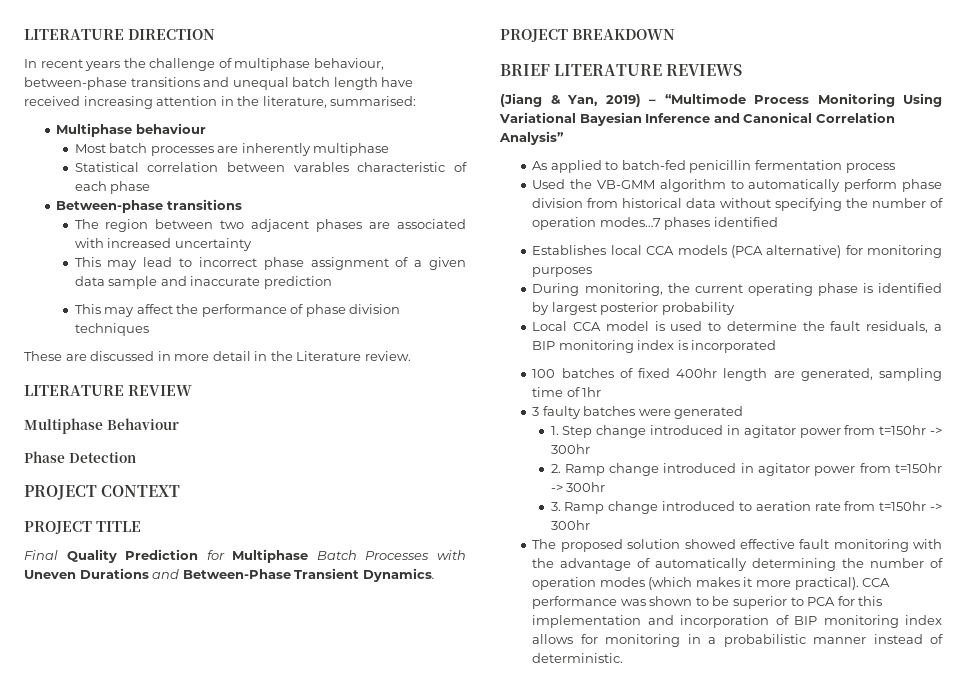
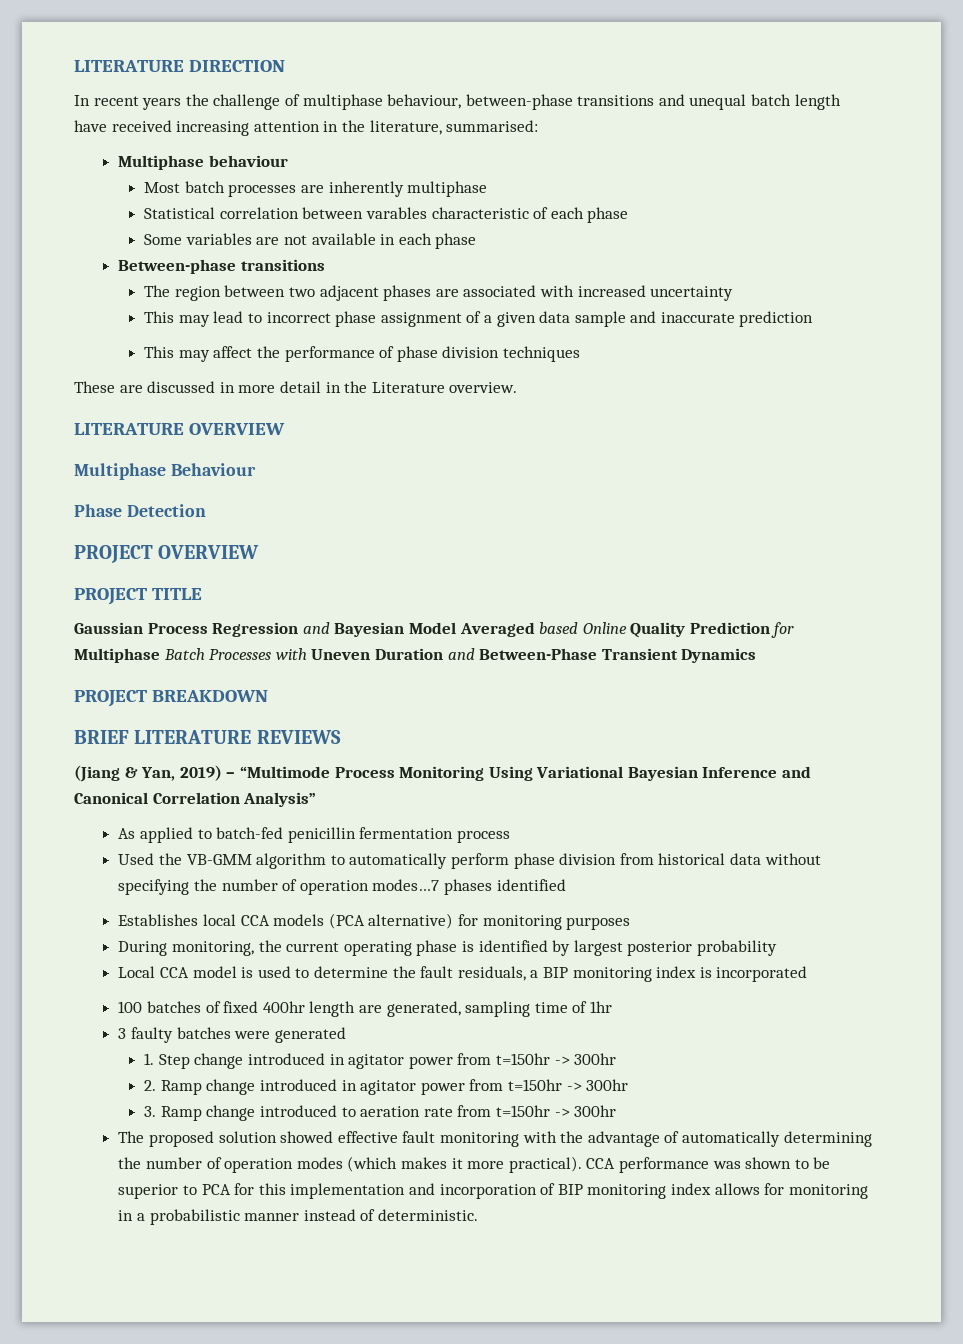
(151, 187) none -> [144,233,477,249] // Some variables are not available in each phase
[364,351,411,361] [24,385,192,396] review. // LITERATURE REVIEW -> [449,382,518,393] [74,423,285,435] overview. // LITERATURE OVERVIEW
[101,485,181,497] CONTEXT -> [158,545,260,559] OVERVIEW
[24,550,58,560] Final -> [74,622,627,637] Gaussian Process Regression and Bayesian Model Averaged based Online
[79,568,149,579] Durations -> [374,648,443,660] Duration
[362,568,435,582] Dynamics. -> [681,648,757,663] Dynamics

